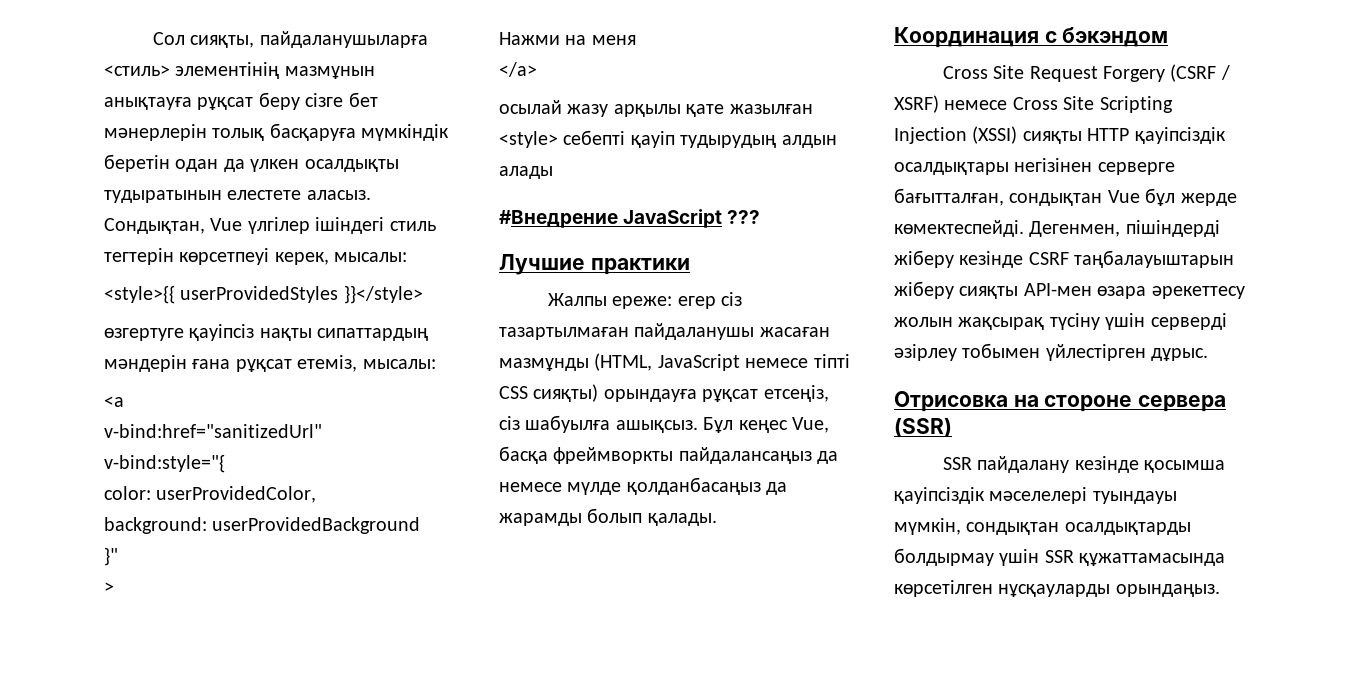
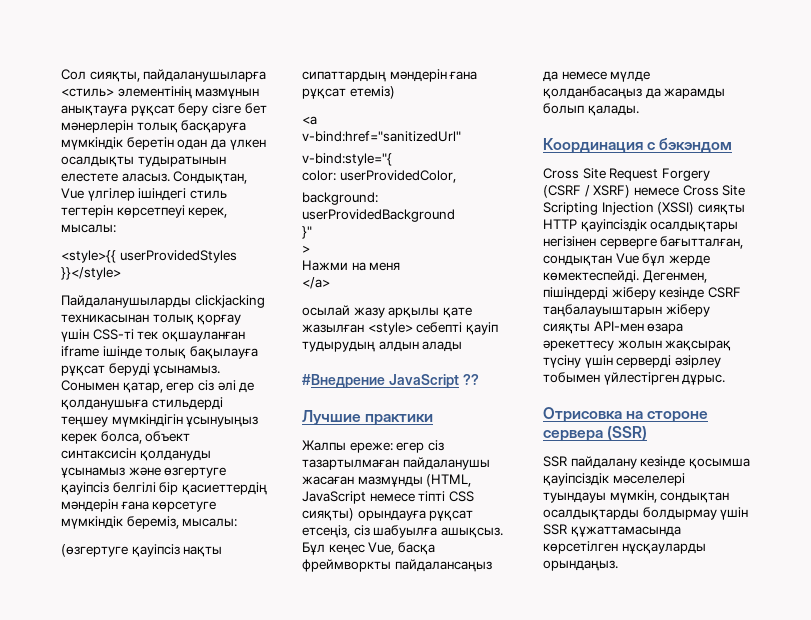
[104,328,184,341] өзгертуге -> [61,295,265,308] [61,314,242,325] [61,329,245,342] [61,346,258,359] [61,363,221,376] [61,380,255,393] [61,397,223,410] [61,414,259,427] [61,431,191,444] [61,448,211,461] [61,467,227,478] [61,482,267,495] [61,499,217,512] [61,516,238,529] [61,544,128,557] Пайдаланушыларды clickjacking техникасынан толық қорғау үшін CSS-ті тек оқшауланған iframe ішінде толық бақылауға рұқсат беруді ұсынамыз. Сонымен қатар, егер сіз әлі де қолданушыға стильдерді теңшеу мүмкіндігін ұсынуыңыз керек болса, объект синтаксисін қолдануды ұсынамыз және өзгертуге қауіпсіз белгілі бір қасиеттердің мәндерін ғана көрсетуге мүмкіндік береміз, мысалы: // (өзгертуге
[297,355,436,372] етеміз, мысалы: -> [349,86,395,99] етеміз)
[727,210,761,224] ??? -> [462,374,479,385] ??

